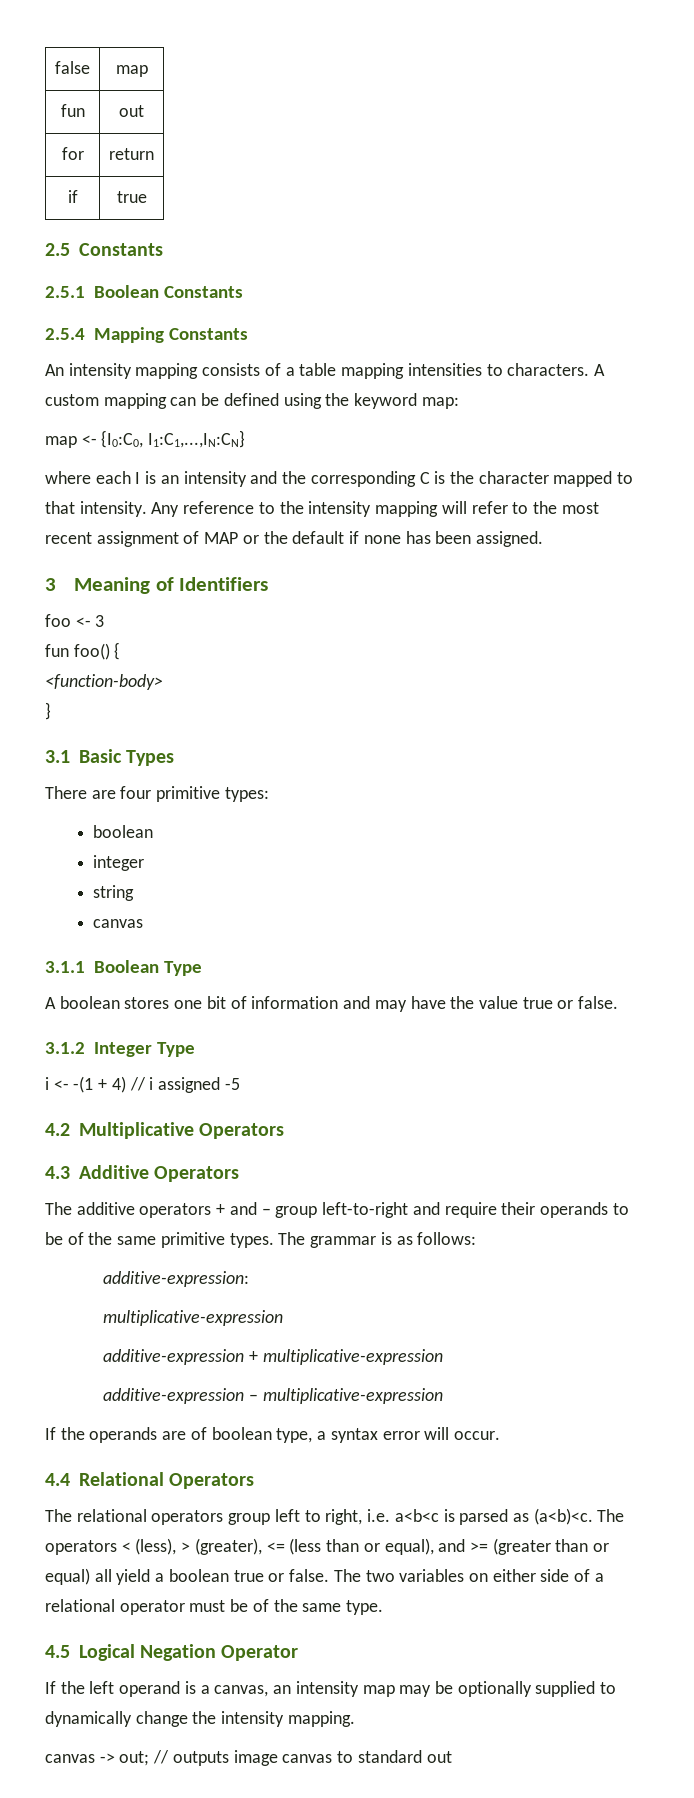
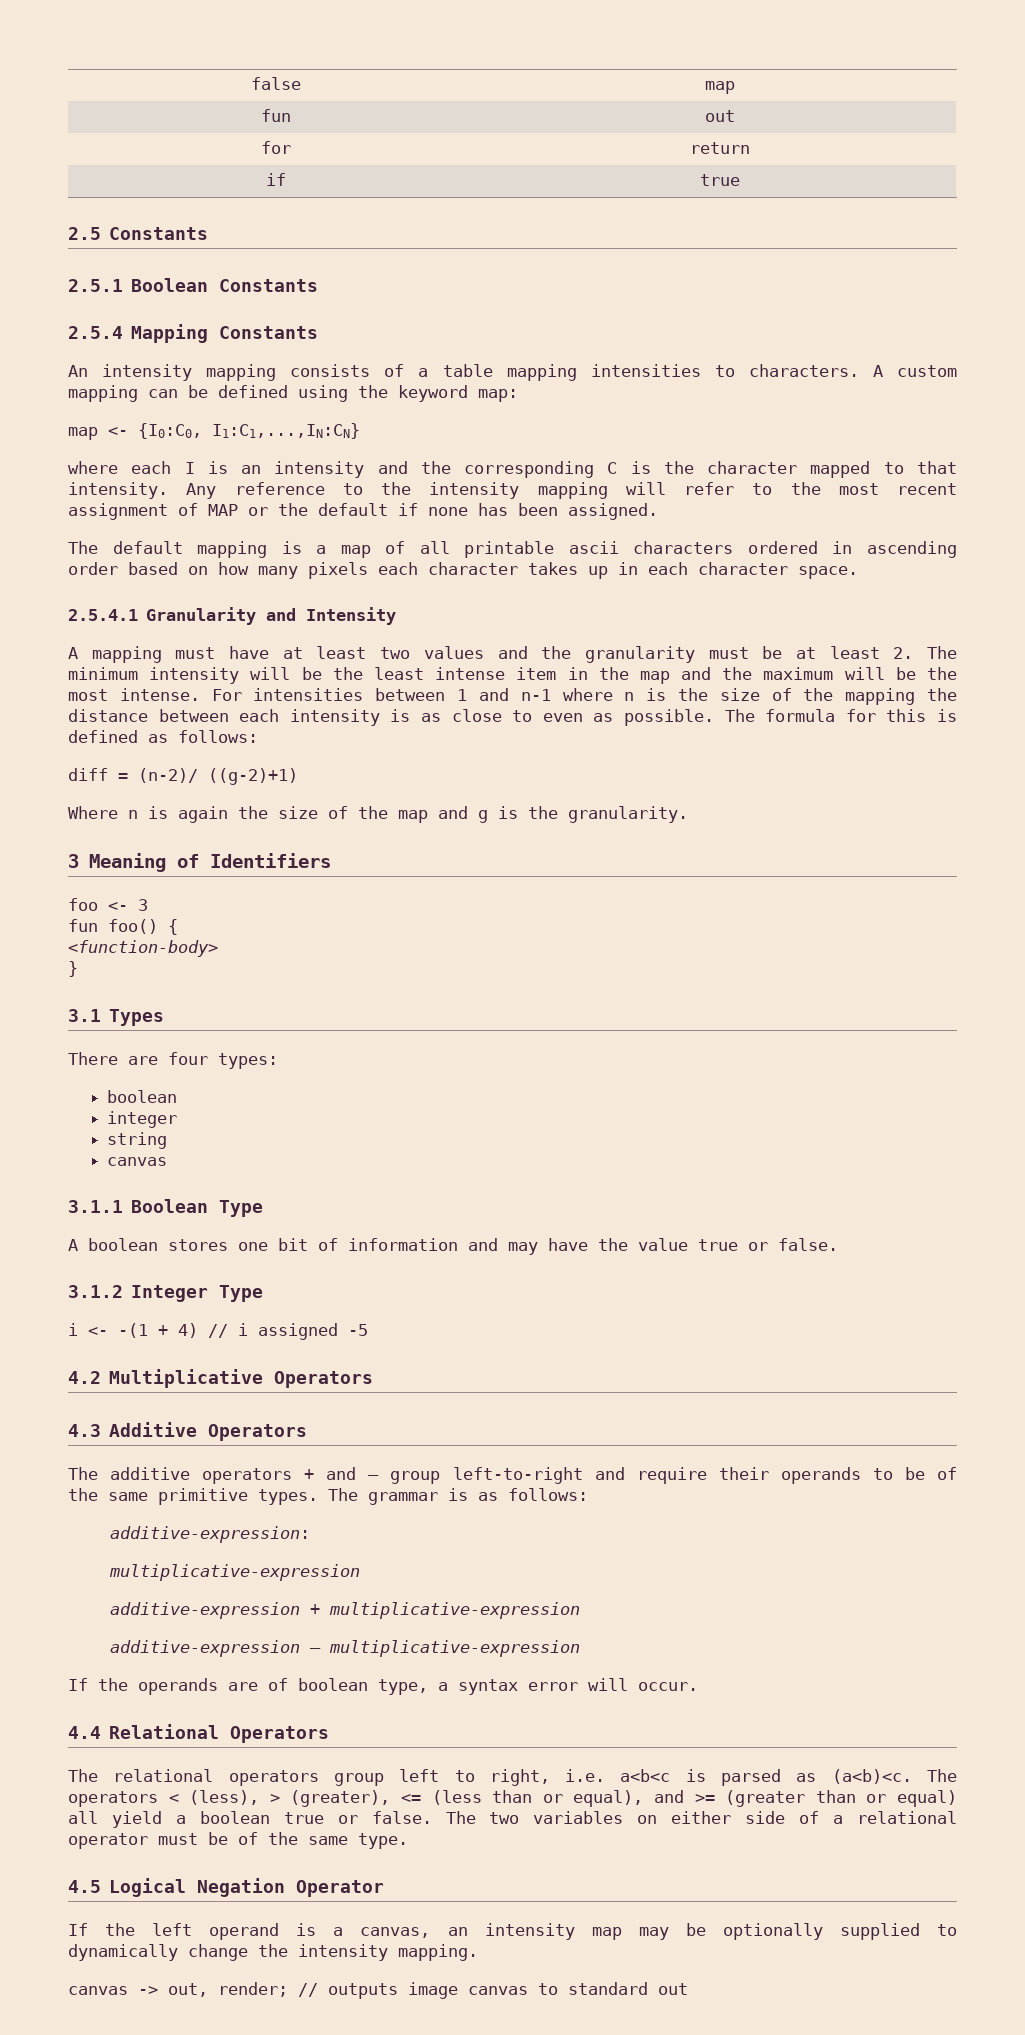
(543, 539) none -> [68,541,958,558] [68,562,858,579] [68,607,397,625] [68,646,957,663] [68,667,957,684] [68,688,957,705] [68,709,958,726] [68,730,258,743] [68,768,298,785] [68,806,688,823] // The default mapping is a map of all printable ascii characters ordered in ascending order based on how many pixels each character takes up in each character space. // 2.5.4.1 Granularity and Intensity // A mapping must have at least two values and the granularity must be at least 2. The minimum intensity will be the least intense item in the map and the maximum will be the most intense. For intensities between 1 and n-1 where n is the size of the mapping the distance between each intensity is as close to even as possible. The formula for this is defined as follows: // diff = (n-2)/ ((g-2)+1) // Where n is again the size of the map and g is the granularity.
[78,749,122,763] Basic -> (101, 1015) none
[156,786,221,802] primitive -> (208, 1058) none
[119,1751,150,1766] out; -> [168,1982,288,1997] out, render;

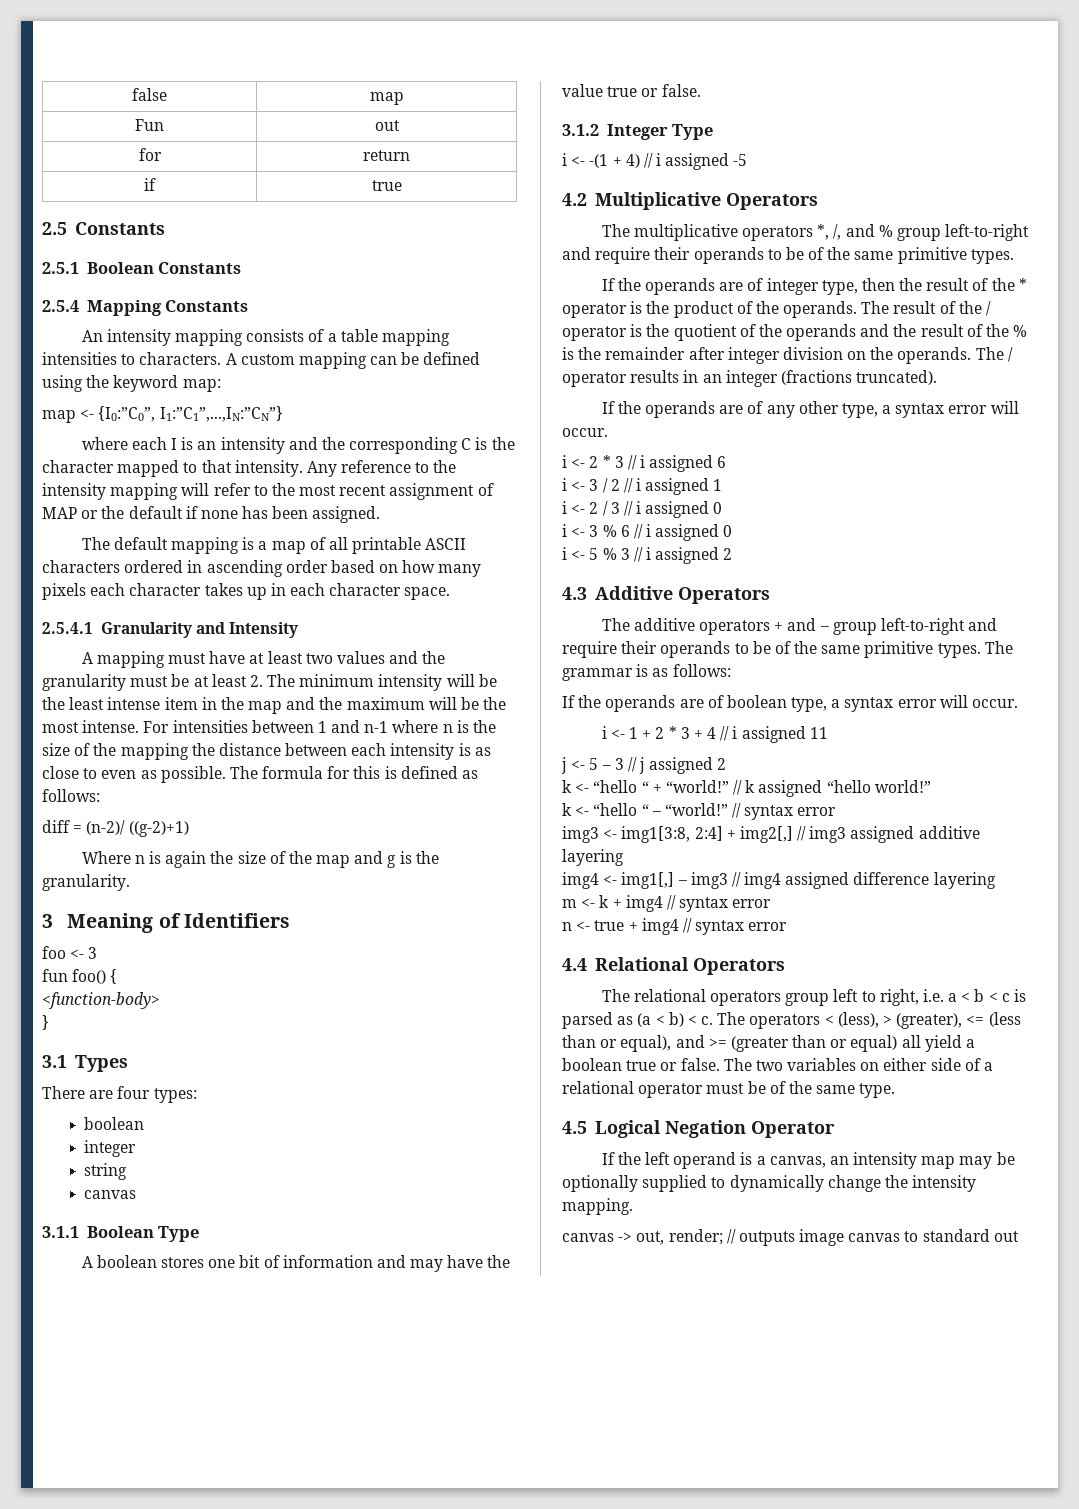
[260,109,291,122] fun -> [135,119,164,131] Fun
[138,423,360,439] {I0:C0, I1:C1,...,IN:CN} -> [98,406,283,422] {I0:”C0”, I1:”C1”,...,IN:”CN”}
[568,541,619,554] ascii -> [425,538,467,550] ASCII
(374, 1379) none -> [601,224,1030,241] [562,247,1014,264] [601,278,1027,295] [562,301,992,318] [562,324,1028,341] [562,347,1013,364] [562,370,938,387] [601,401,1019,418] [562,428,608,437] [562,455,727,472] [562,478,723,495] [562,501,723,518] [562,524,733,541] [562,547,733,564] // The multiplicative operators *, /, and % group left-to-right and require their operands to be of the same primitive types. // If the operands are of integer type, then the result of the * operator is the product of the operands. The result of the / operator is the quotient of the operands and the result of the % is the remainder after integer division on the operands. The / operator results in an integer (fractions truncated). // If the operands are of any other type, a syntax error will occur. // i <- 2 * 3 // i assigned 6 // i <- 3 / 2 // i assigned 1 // i <- 2 / 3 // i assigned 0 // i <- 3 % 6 // i assigned 0 // i <- 5 % 3 // i assigned 2
[109,1526,310,1543] [108,1564,360,1581] [109,1602,580,1619] [109,1640,580,1657] // additive-expression: // multiplicative-expression // additive-expression + multiplicative-expression // additive-expression – multiplicative-expression -> (731, 670) none
(698, 1686) none -> [601,726,828,743] [561,757,727,774] [562,780,931,797] [562,803,837,820] [562,826,980,843] [562,849,624,866] [562,872,996,889] [562,895,772,912] [562,918,788,935] // i <- 1 + 2 * 3 + 4 // i assigned 11 // j <- 5 – 3 // j assigned 2 // k <- “hello “ + “world!” // k assigned “hello world!” // k <- “hello “ – “world!” // syntax error // img3 <- img1[3:8, 2:4] + img2[,] // img3 assigned additive layering // img4 <- img1[,] – img3 // img4 assigned difference layering // m <- k + img4 // syntax error // n <- true + img4 // syntax error
[620,1769,912,1786] a<b<c is parsed as (a<b)<c. -> [948,989,1027,1002] [562,1012,714,1029] a < b < c is parsed as (a < b) < c.

